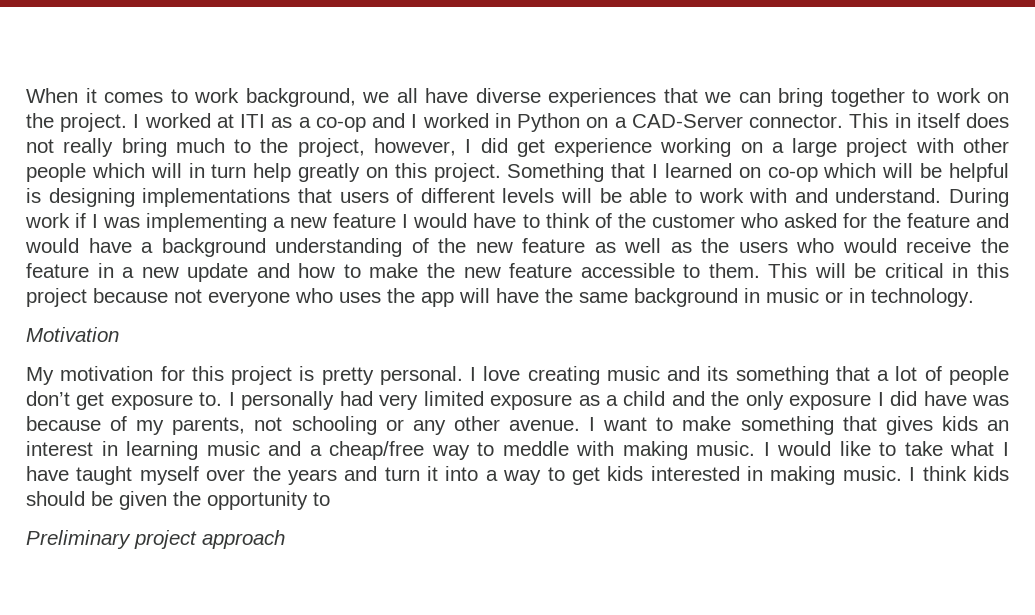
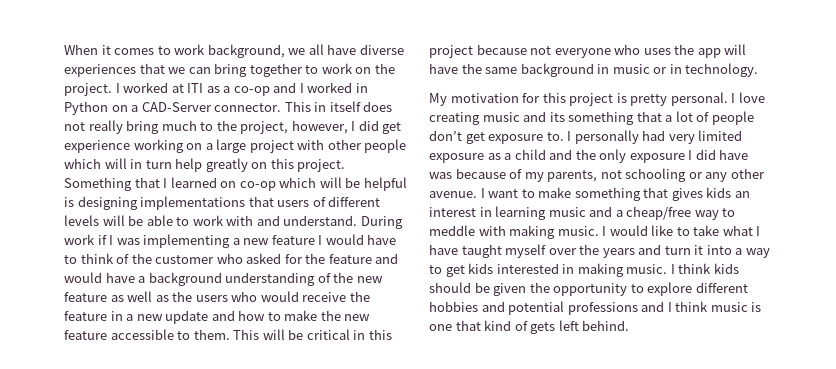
[26,327,119,342] // Motivation -> (759, 70) none
[26,530,285,549] // Preliminary project approach -> [647,282,748,296] [429,301,762,315] [429,320,630,334] explore different hobbies and potential professions and I think music is one that kind of gets left behind.

